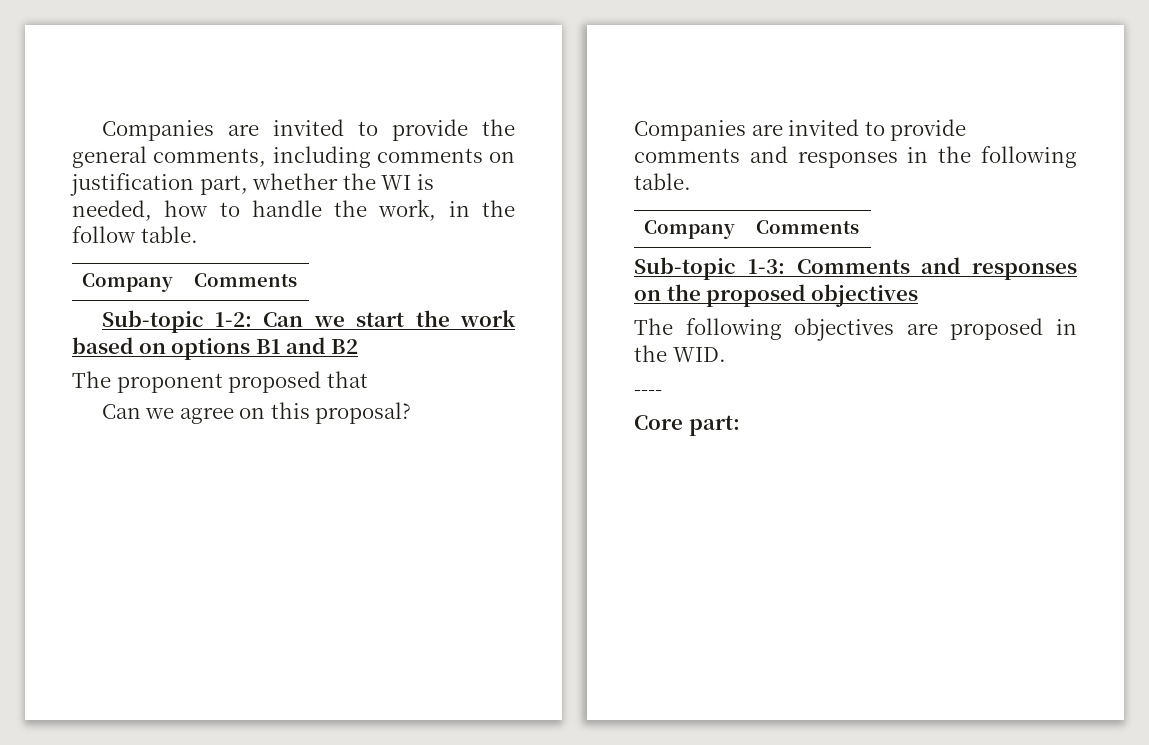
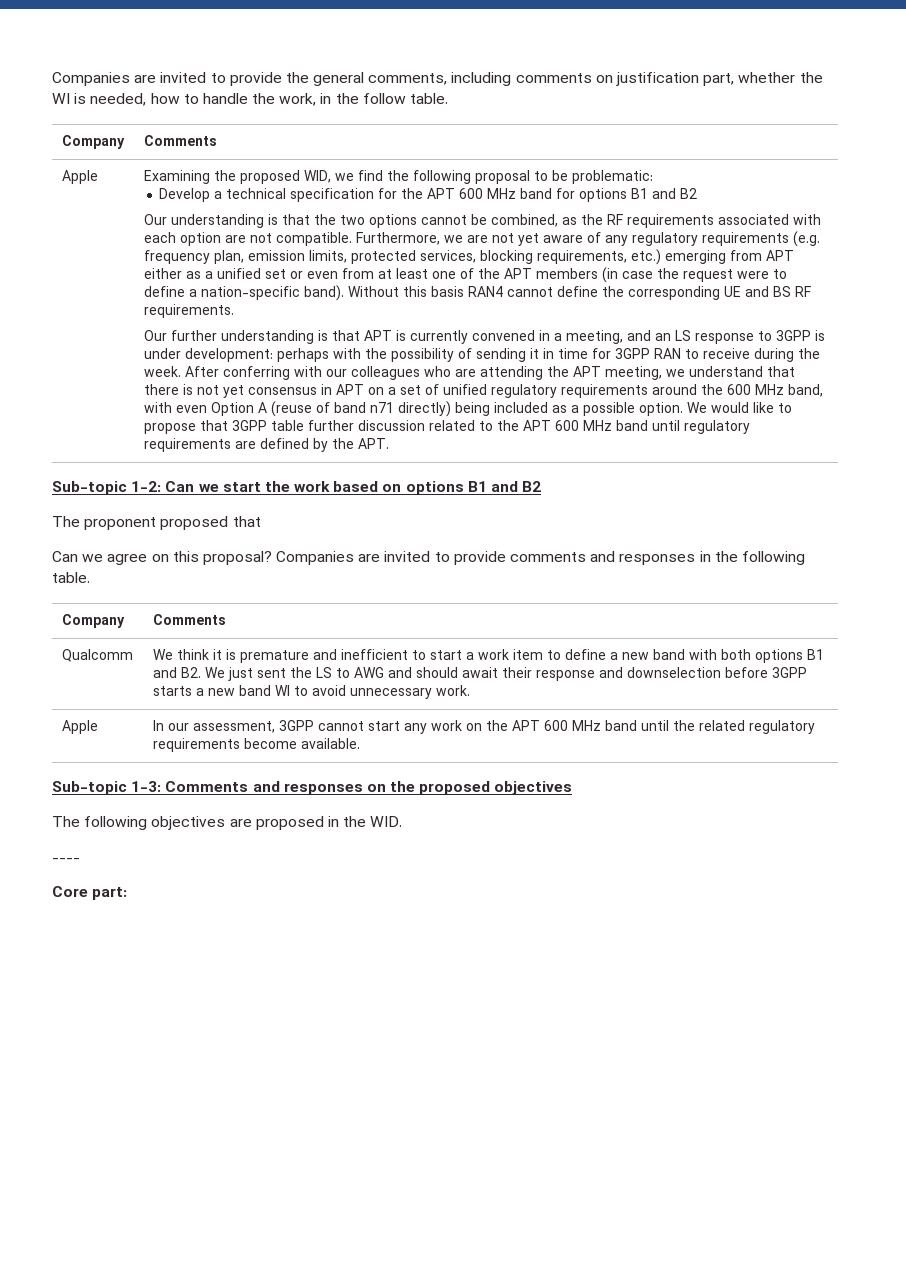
(298, 280) none -> [61,170,98,184] [143,170,653,184] [159,188,698,202] [143,214,821,228] [143,231,820,247] [143,249,794,265] [143,267,787,283] [143,285,811,301] [143,304,234,318] [143,330,825,344] [143,348,820,362] [143,366,795,380] [143,384,823,398] [143,401,792,417] [143,420,750,434] [143,438,389,452] // Apple | Examining the proposed WID, we find the following proposal to be problematic: // Develop a technical specification for the APT 600 MHz band for options B1 and B2 // Our understanding is that the two options cannot be combined, as the RF requirements associated with each option are not compatible. Furthermore, we are not yet aware of any regulatory requirements (e.g. frequency plan, emission limits, protected services, blocking requirements, etc.) emerging from APT either as a unified set or even from at least one of the APT members (in case the request were to define a nation-specific band). Without this basis RAN4 cannot define the corresponding UE and BS RF requirements. // Our further understanding is that APT is currently convened in a meeting, and an LS response to 3GPP is under development: perhaps with the possibility of sending it in time for 3GPP RAN to receive during the week. After conferring with our colleagues who are attending the APT meeting, we understand that there is not yet consensus in APT on a set of unified regulatory requirements around the 600 MHz band, with even Option A (reuse of band n71 directly) being included as a possible option. We would like to propose that 3GPP table further discussion related to the APT 600 MHz band until regulatory requirements are defined by the APT.
(860, 227) none -> [61,649,133,662] [152,649,824,663] [152,667,807,681] [152,685,470,699] [61,720,98,734] [152,720,815,734] [152,738,360,752] // Qualcomm | We think it is premature and inefficient to start a work item to define a new band with both options B1 and B2. We just sent the LS to AWG and should await their response and downselection before 3GPP starts a new band WI to avoid unnecessary work. // Apple | In our assessment, 3GPP cannot start any work on the APT 600 MHz band until the related regulatory requirements become available.

